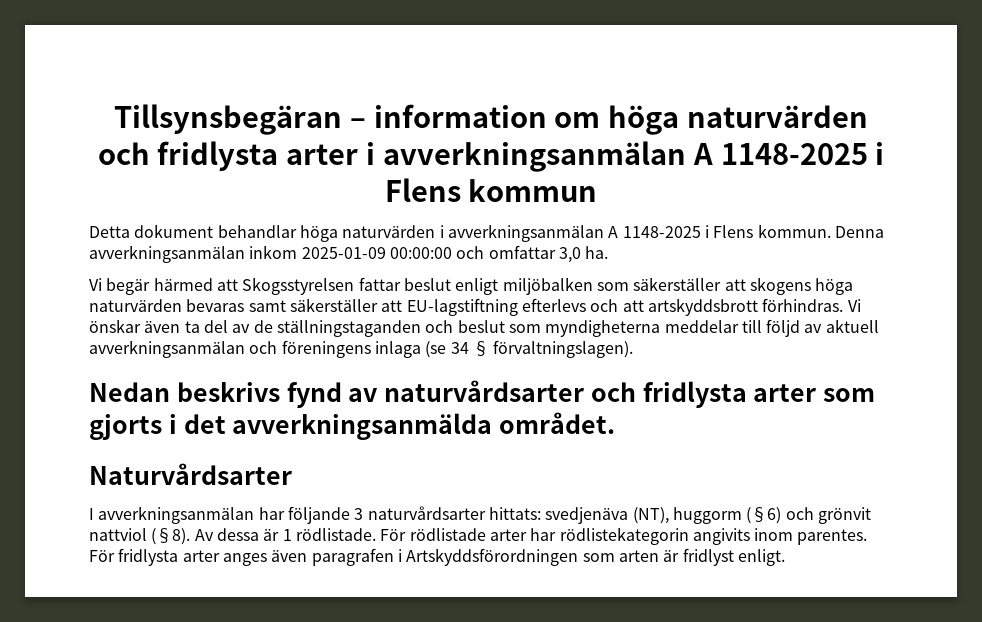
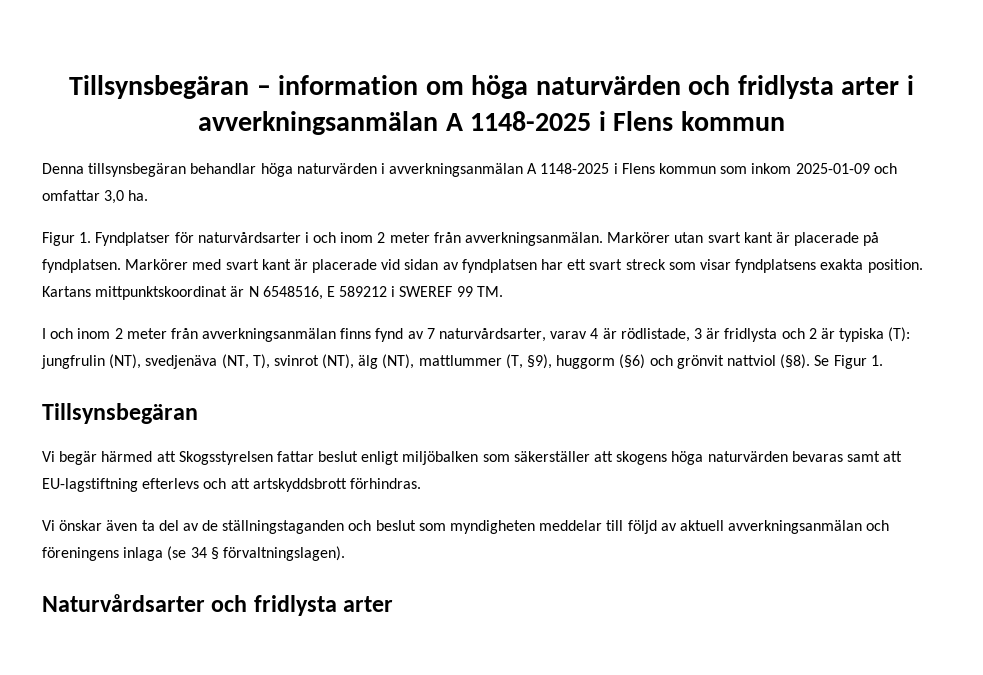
[89,224,214,238] Detta dokument -> [42,163,187,177] Denna tillsynsbegäran
[757,224,884,238] [89,245,245,263] kommun. Denna avverkningsanmälan -> [659,163,748,174] kommun som
[389,247,452,259] 00:00:00 -> (870, 168) none
(609, 252) none -> [42,232,880,246] [42,259,923,273] [42,286,503,300] [42,327,911,342] [41,354,883,369] [42,403,198,424] // Figur 1. Fyndplatser för naturvårdsarter i och inom 2 meter från avverkningsanmälan. Markörer utan svart kant är placerade på fyndplatsen. Markörer med svart kant är placerade vid sidan av fyndplatsen har ett svart streck som visar fyndplatsens exakta position. Kartans mittpunktskoordinat är N 6548516, E 589212 i SWEREF 99 TM. // I och inom 2 meter från avverkningsanmälan finns fynd av 7 naturvårdsarter, varav 4 är rödlistade, 3 är fridlysta och 2 är typiska (T): jungfrulin (NT), svedjenäva (NT, T), svinrot (NT), älg (NT), mattlummer (T, §9), huggorm (§6) och grönvit nattviol (§8). Se Figur 1. // Tillsynsbegäran
[289,298,378,312] säkerställer -> (880, 456) none
(844, 305) none -> (421, 483) //
[545,320,661,337] myndigheterna -> [450,520,536,534] myndigheten
[89,380,875,408] [89,412,615,440] [89,463,292,485] [89,506,871,524] [89,527,868,545] [89,548,785,566] Nedan beskrivs fynd av naturvårdsarter och fridlysta arter som gjorts i det avverkningsanmälda området. // Naturvårdsarter // I avverkningsanmälan har följande 3 naturvårdsarter hittats: svedjenäva (NT), huggorm (§6) och grönvit nattviol (§8). Av dessa är 1 rödlistade. För rödlistade arter har rödlistekategorin angivits inom parentes. För fridlysta arter anges även paragrafen i Artskyddsförordningen som arten är fridlyst enligt. -> [42,594,394,616] Naturvårdsarter och fridlysta arter

